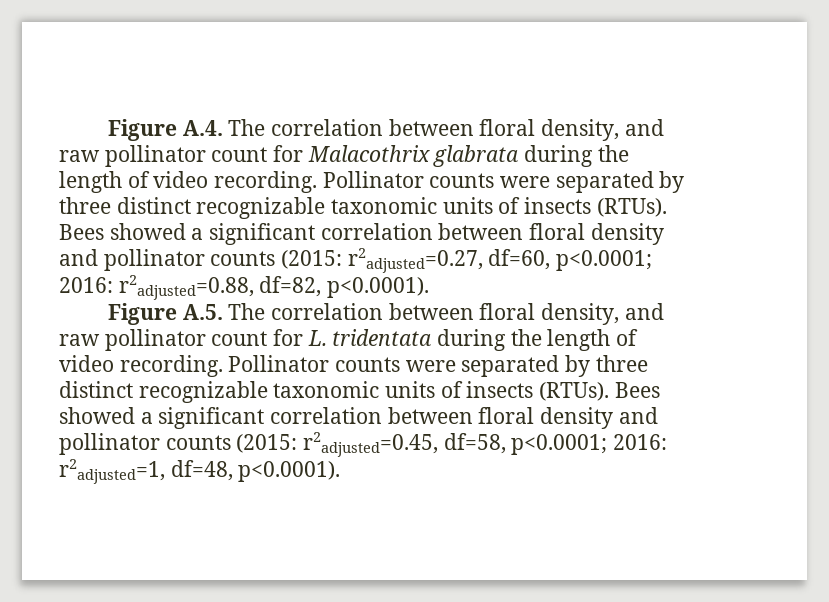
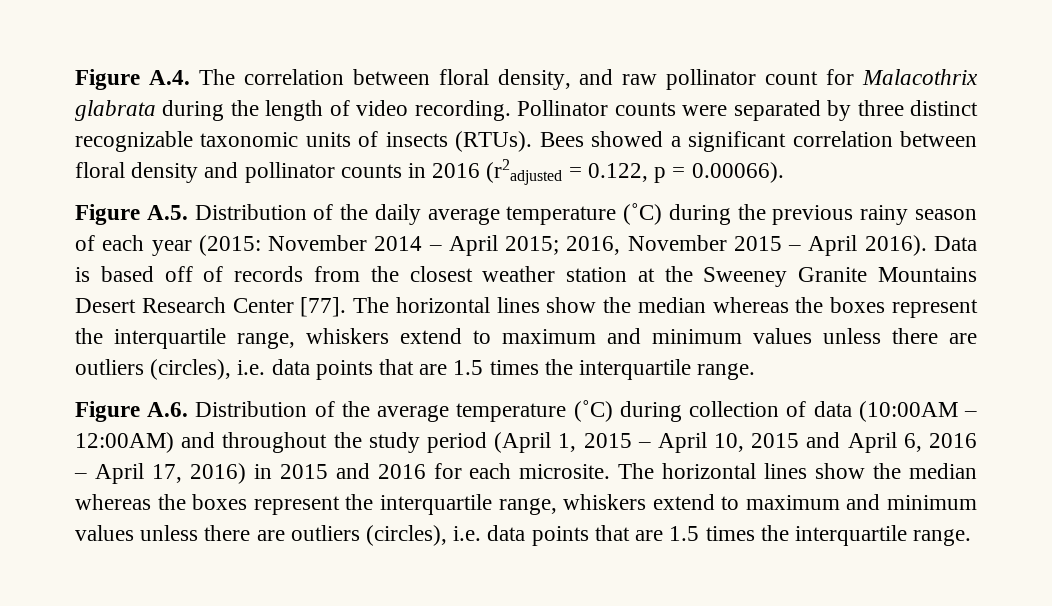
[281,248,653,273] [59,275,430,300] [107,303,664,325] [59,329,639,351] [59,355,648,377] [59,381,660,403] [59,407,658,429] [59,432,668,457] [59,459,341,484] (2015: r2adjusted=0.27, df=60, p<0.0001; 2016: r2adjusted=0.88, df=82, p<0.0001). // Figure A.5. The correlation between floral density, and raw pollinator count for L. tridentata during the length of video recording. Pollinator counts were separated by three distinct recognizable taxonomic units of insects (RTUs). Bees showed a significant correlation between floral density and pollinator counts (2015: r2adjusted=0.45, df=58, p<0.0001; 2016: r2adjusted=1, df=48, p<0.0001). -> [408,159,784,185] [75,203,977,225] [75,235,977,256] [75,266,978,287] [75,297,978,318] [75,328,977,349] [75,359,756,380] [75,400,978,422] [75,432,977,453] [74,463,977,484] [75,494,978,515] [75,525,972,546] in 2016 (r2adjusted = 0.122, p = 0.00066). // Figure A.5. Distribution of the daily average temperature (˚C) during the previous rainy season of each year (2015: November 2014 – April 2015; 2016, November 2015 – April 2016). Data is based off of records from the closest weather station at the Sweeney Granite Mountains Desert Research Center [77]. The horizontal lines show the median whereas the boxes represent the interquartile range, whiskers extend to maximum and minimum values unless there are outliers (circles), i.e. data points that are 1.5 times the interquartile range. // Figure A.6. Distribution of the average temperature (˚C) during collection of data (10:00AM – 12:00AM) and throughout the study period (April 1, 2015 – April 10, 2015 and April 6, 2016 – April 17, 2016) in 2015 and 2016 for each microsite. The horizontal lines show the median whereas the boxes represent the interquartile range, whiskers extend to maximum and minimum values unless there are outliers (circles), i.e. data points that are 1.5 times the interquartile range.

